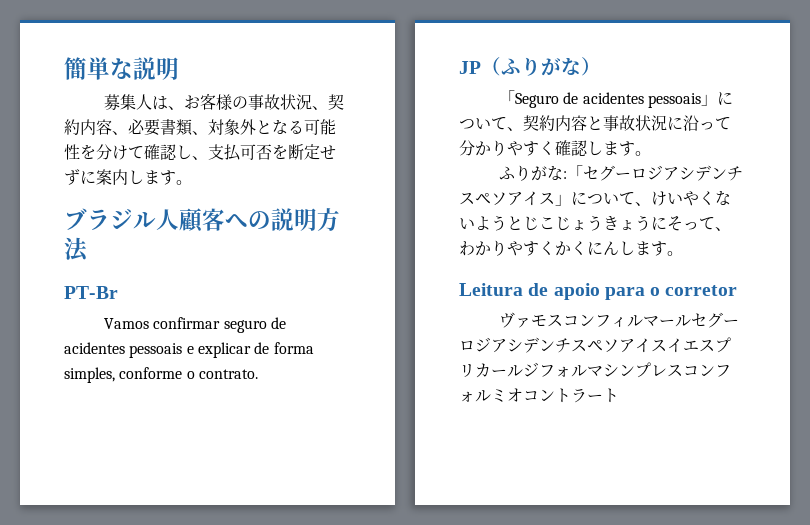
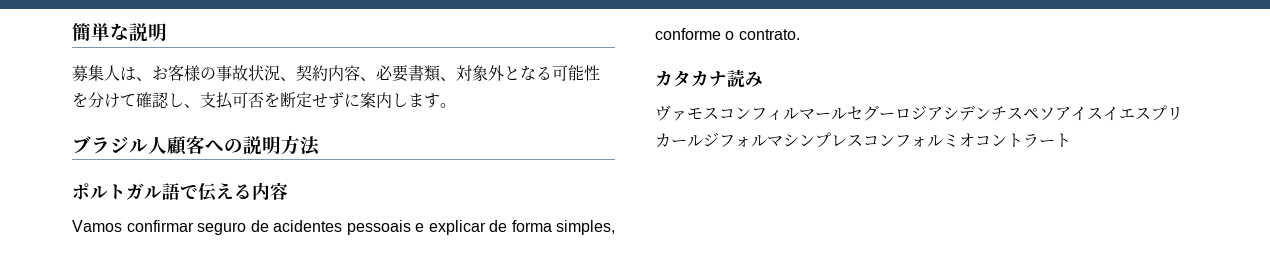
[64,286,118,299] PT-Br -> [72,182,288,202] ポルトガル語で伝える内容
[459,57,601,76] [499,90,734,108] [459,115,731,131] [459,140,651,156] [499,165,744,181] [459,190,731,206] [459,215,731,231] [459,240,683,256] [459,283,738,300] JP（ふりがな） // 「Seguro de acidentes pessoais」について、契約内容と事故状況に沿って分かりやすく確認します。 // ふりがな:「セグーロジアシデンチスペソアイス」について、けいやくないようとじこじょうきょうにそって、わかりやすくかくにんします。 // Leitura de apoio para o corretor -> [655,69,763,87] カタカナ読み

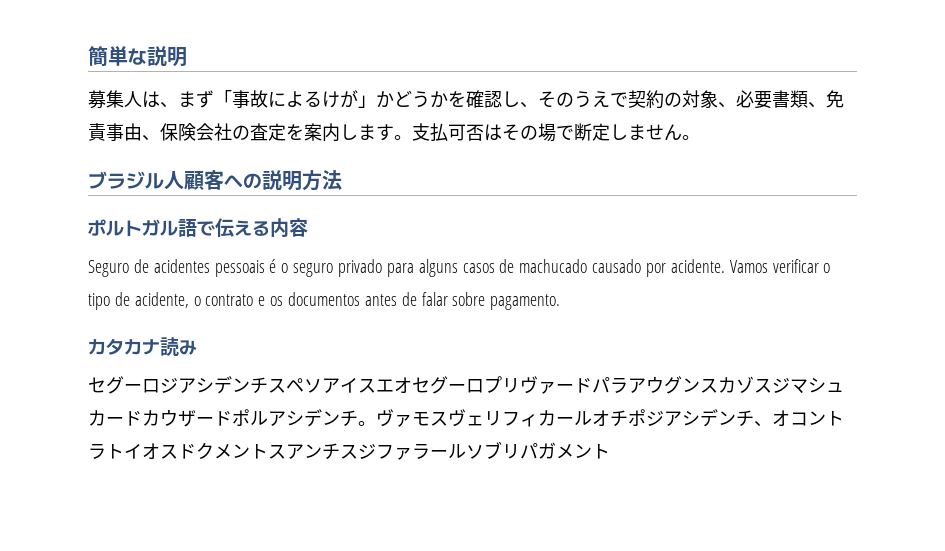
[152,64,600,82] [72,92,440,109] お客様の事故状況、契約内容、必要書類、対象外となる可能性を分けて確認し、支払可否を断定せずに案内します -> [178,90,844,109] [88,123,682,142] まず「事故によるけが」かどうかを確認し、そのうえで契約の対象、必要書類、免責事由、保険会社の査定を案内します。支払可否はその場で断定しません
[72,220,615,235] [655,28,800,40] [655,69,763,87] [655,105,847,121] Vamos confirmar seguro de acidentes pessoais e explicar de forma simples, conforme o contrato. // カタカナ読み // ヴァモスコンフィルマール -> [88,259,831,277] [88,292,561,310] [88,337,197,356] Seguro de acidentes pessoais é o seguro privado para alguns casos de machucado causado por acidente. Vamos verificar o tipo de acidente, o contrato e os documentos antes de falar sobre pagamento. // カタカナ読み //
[1103,105,1183,121] [655,132,1055,148] イエスプリカールジフォルマシンプレスコンフォルミオコントラー -> [376,376,844,394] [88,409,844,427] [88,441,592,460] エオセグーロプリヴァードパラアウグンスカゾスジマシュカードカウザードポルアシデンチ。ヴァモスヴェリフィカールオチポジアシデンチ、オコントラトイオスドクメントスアンチスジファラールソブリパガメン

